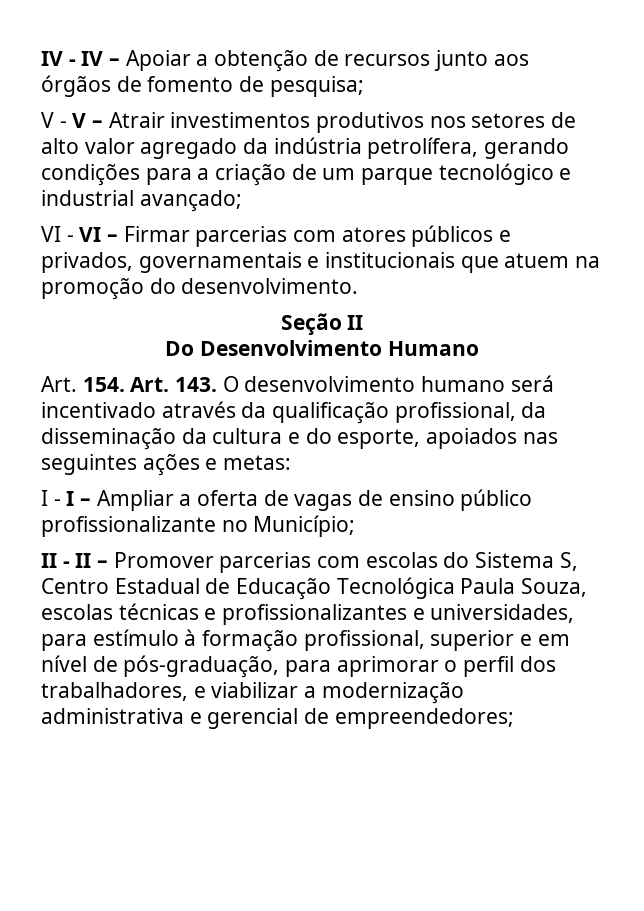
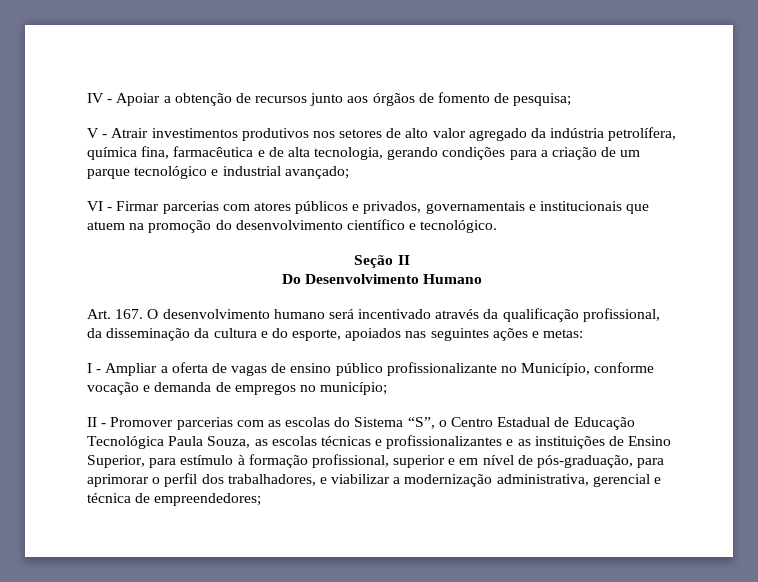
[41,51,121,66] IV - IV – -> [87,93,113,103] IV -
[72,113,104,128] V – -> (108, 136) none
(479, 148) none -> [87,146,384,160] química fina, farmacêutica e de alta tecnologia,
[79,227,119,242] VI – -> (113, 209) none
[181,278,359,294] desenvolvimento. -> [235,219,498,233] desenvolvimento científico e tecnológico.
[82,377,218,392] 154. Art. 143. -> [115,309,144,319] 167.
[66,491,92,506] I – -> (102, 371) none
[253,515,356,537] [41,553,109,568] Município; // II - II – -> [521,362,655,376] [87,382,388,395] [87,417,107,427] Município, conforme vocação e demanda de empregos no município; // II -
(361, 562) none -> [267,420,281,427] as
[559,552,578,571] S, -> [407,417,447,429] “S”, o
(588, 587) none -> [254,439,268,446] as
[430,604,575,623] universidades, -> [517,436,672,449] [87,455,145,468] as instituições de Ensino Superior,
[41,708,299,729] administrativa e gerencial -> [496,474,662,487] [87,493,131,503] administrativa, gerencial e técnica

